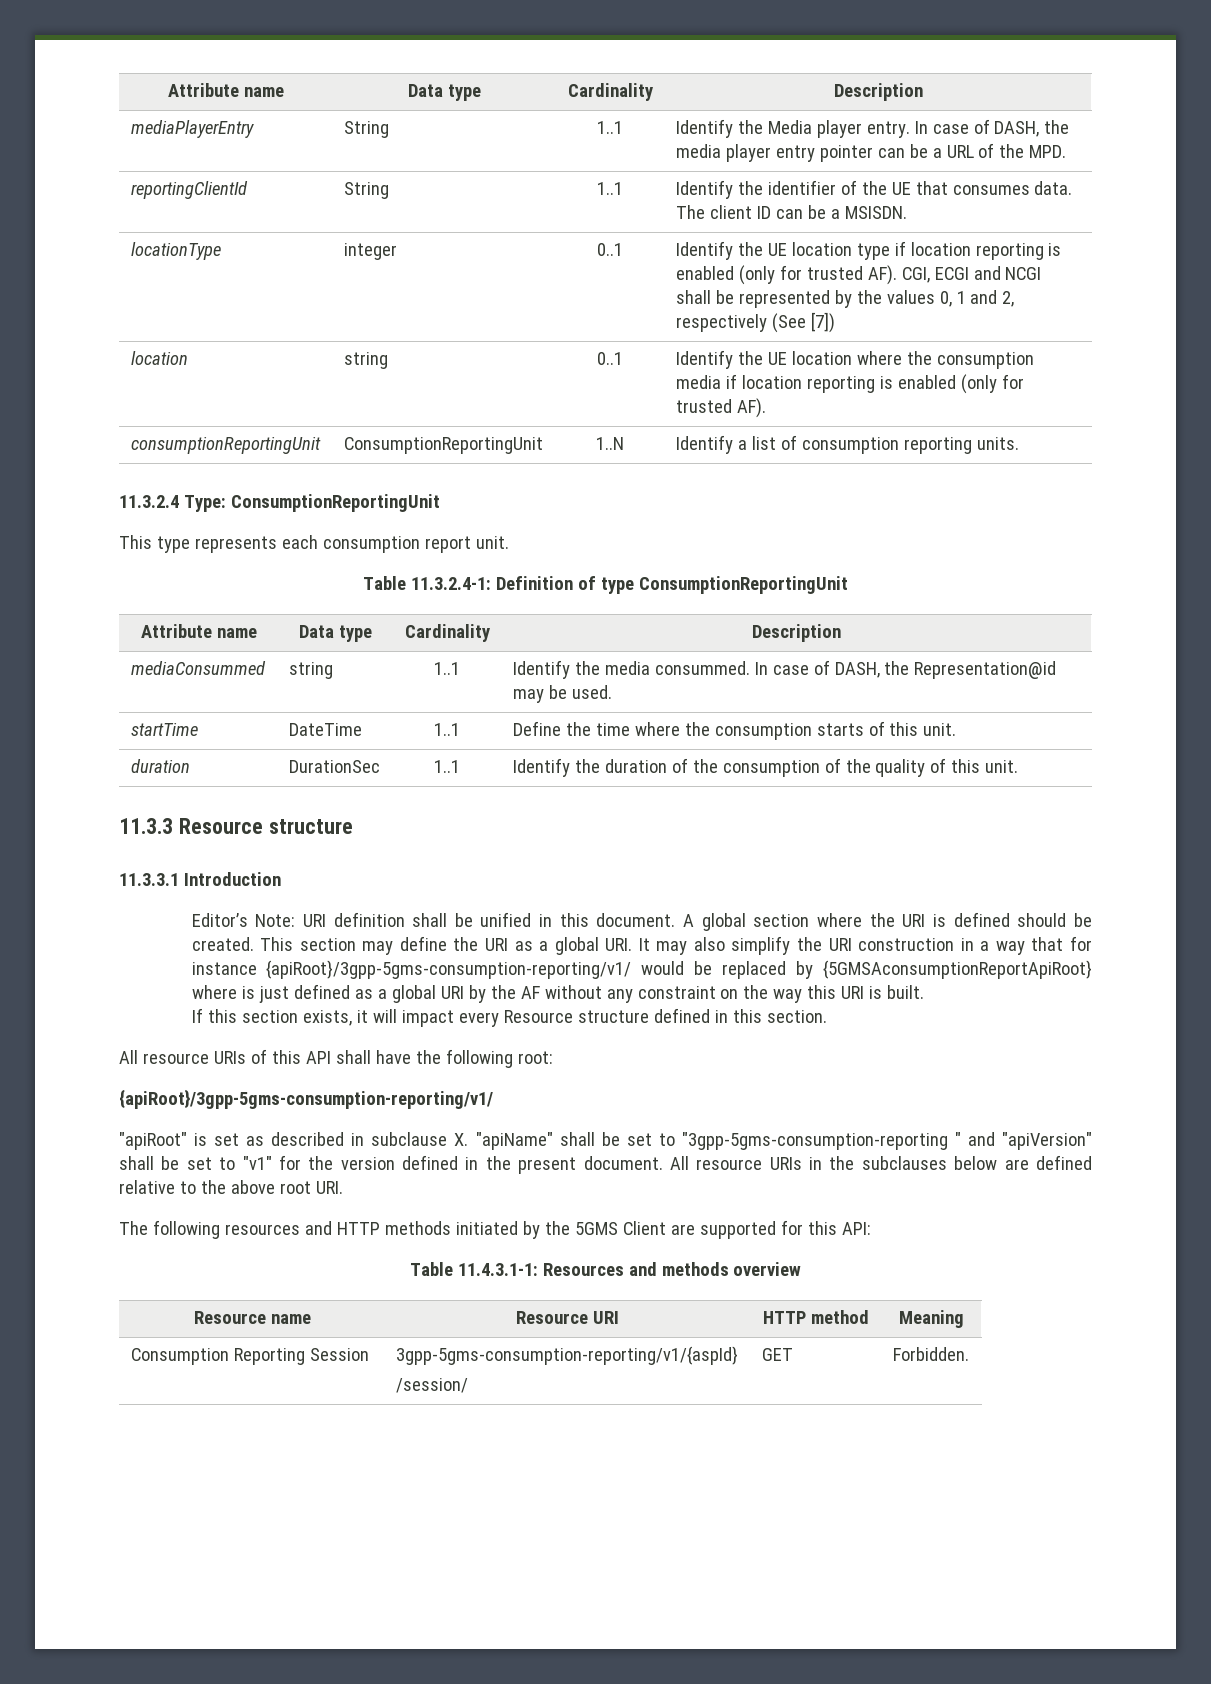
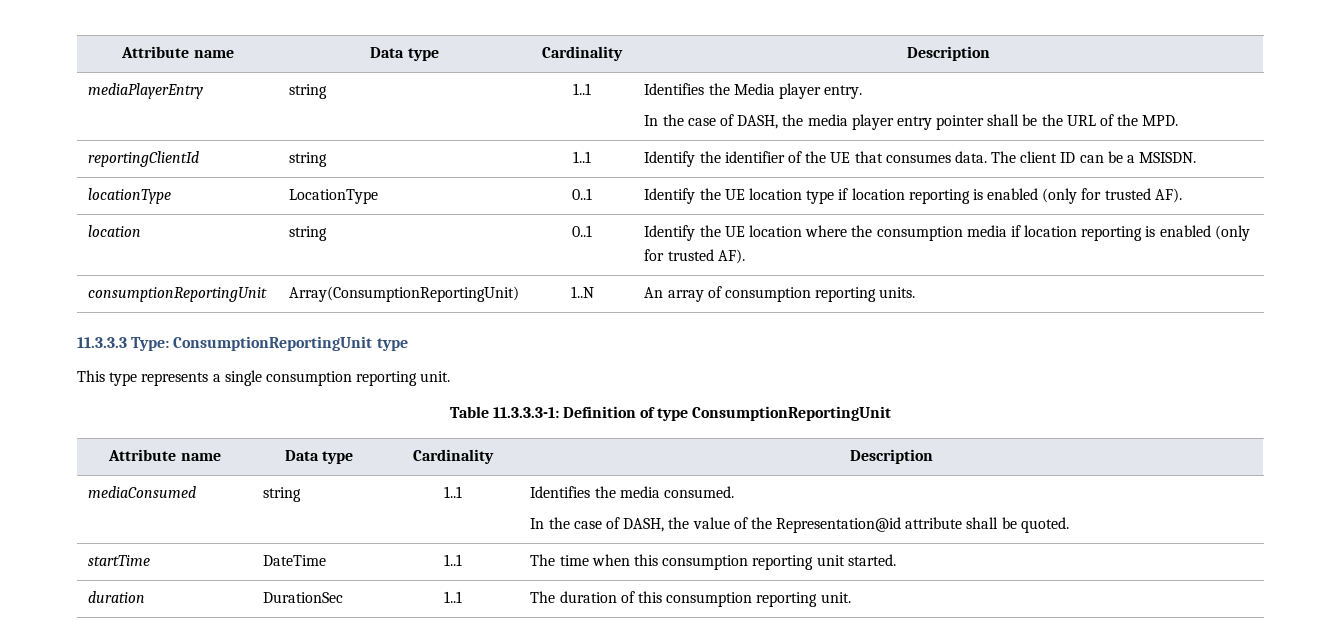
[343,121,389,138] [597,121,623,134] [675,119,733,138] String | 1..1 | Identify -> [289,84,328,99] [573,83,591,95] [644,83,705,95] string | 1..1 | Identifies
[914,121,928,134] In -> [644,114,684,126] // In the
[877,144,942,158] can be a -> [987,114,1063,126] shall be the
[343,182,389,199] String -> [289,152,328,167] string
[343,243,397,260] integer -> [289,189,379,204] LocationType
[901,266,1042,283] [675,290,1015,308] [675,312,835,333] CGI, ECGI and NCGI shall be represented by the values 0, 1 and 2, respectively (See [7]) -> (1182, 195) none
[343,437,543,454] ConsumptionReportingUnit -> [289,286,520,302] Array(ConsumptionReportingUnit)
[675,435,776,454] Identify a list -> [644,287,704,302] An array
[119,495,179,508] 11.3.2.4 -> [77,337,127,348] 11.3.3.3
(440, 503) none -> [376,338,408,351] type
[281,535,471,553] each consumption report -> [212,370,418,386] a single consumption reporting
[411,577,492,590] 11.3.2.4-1: -> [492,407,559,418] 11.3.3.3-1:
[130,661,266,675] [288,662,333,679] [434,662,460,675] [512,660,1057,679] [512,685,612,703] [130,723,198,736] [288,723,362,736] [434,723,460,736] [512,721,957,740] [130,759,190,773] [288,760,380,773] [434,760,460,773] [512,758,1019,777] [119,818,353,834] [119,872,281,886] [191,912,1092,931] [191,936,1092,955] [191,960,1092,979] [191,984,925,1003] [191,1008,827,1027] [119,1049,553,1068] [119,1089,493,1109] [119,1132,1092,1150] [119,1155,1093,1174] [119,1180,343,1194] [119,1220,871,1239] [409,1262,802,1276] [193,1311,311,1324] [516,1311,619,1324] [763,1310,869,1324] [899,1310,964,1328] [130,1348,369,1365] [395,1346,738,1365] [395,1378,468,1393] [761,1348,793,1361] [892,1347,969,1361] mediaConsummed | string | 1..1 | Identify the media consummed. In case of DASH, the Representation@id may be used. // startTime | DateTime | 1..1 | Define the time where the consumption starts of this unit. // duration | DurationSec | 1..1 | Identify the duration of the consumption of the quality of this unit. // 11.3.3 Resource structure // 11.3.3.1 Introduction // Editor’s Note: URI definition shall be unified in this document. A global section where the URI is defined should be created. This section may define the URI as a global URI. It may also simplify the URI construction in a way that for instance {apiRoot}/3gpp-5gms-consumption-reporting/v1/ would be replaced by {5GMSAconsumptionReportApiRoot} where is just defined as a global URI by the AF without any constraint on the way this URI is built. // If this section exists, it will impact every Resource structure defined in this section. // All resource URIs of this API shall have the following root: // {apiRoot}/3gpp-5gms-consumption-reporting/v1/ // "apiRoot" is set as described in subclause X. "apiName" shall be set to "3gpp-5gms-consumption-reporting " and "apiVersion" shall be set to "v1" for the version defined in the present document. All resource URIs in the subclauses below are defined relative to the above root URI. // The following resources and HTTP methods initiated by the 5GMS Client are supported for this API: // Table 11.4.3.1-1: Resources and methods overview // Resource name | Resource URI | HTTP method | Meaning // Consumption Reporting Session | 3gpp-5gms-consumption-reporting/v1/{aspId} // /session/ | GET | Forbidden. -> [88,486,197,498] [263,487,302,502] [443,486,462,498] [530,486,734,498] [530,517,1069,533] [88,555,151,566] [263,555,327,566] [443,554,462,566] [530,554,896,570] [88,591,146,603] [263,592,344,603] [443,591,462,603] [530,591,851,607] mediaConsumed | string | 1..1 | Identifies the media consumed. // In the case of DASH, the value of the Representation@id attribute shall be quoted. // startTime | DateTime | 1..1 | The time when this consumption reporting unit started. // duration | DurationSec | 1..1 | The duration of this consumption reporting unit.

